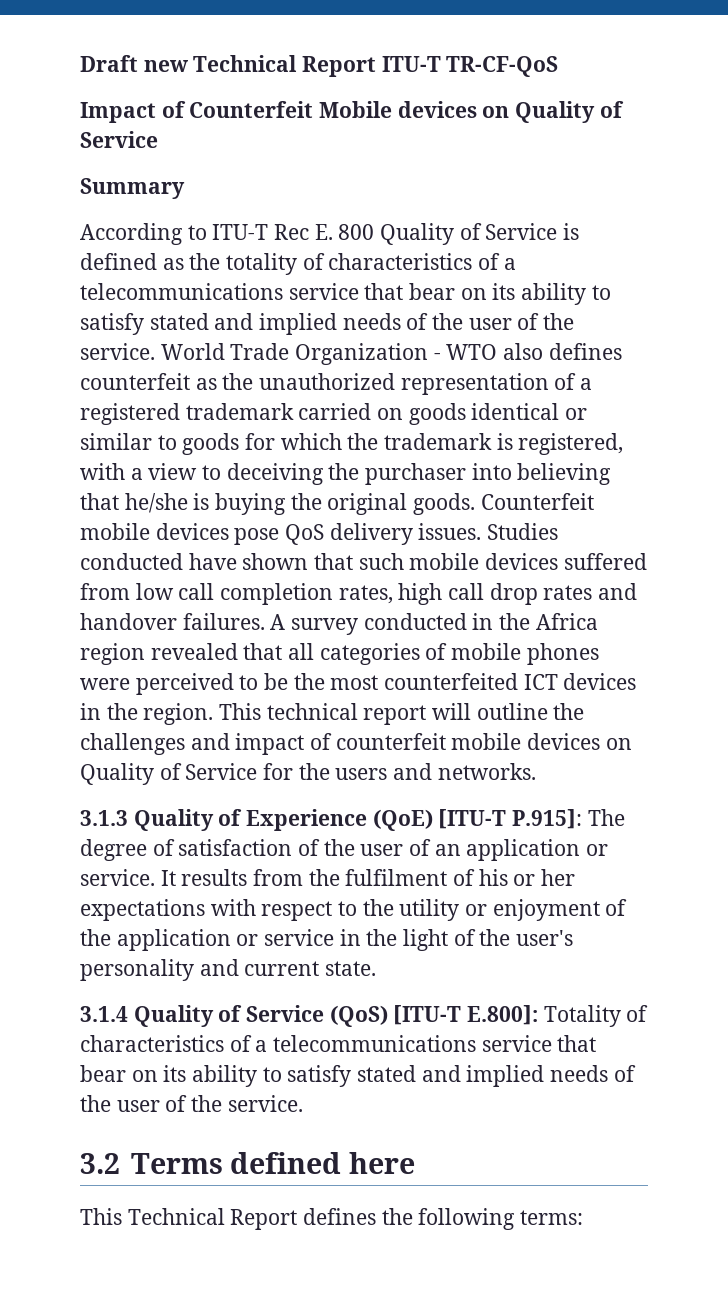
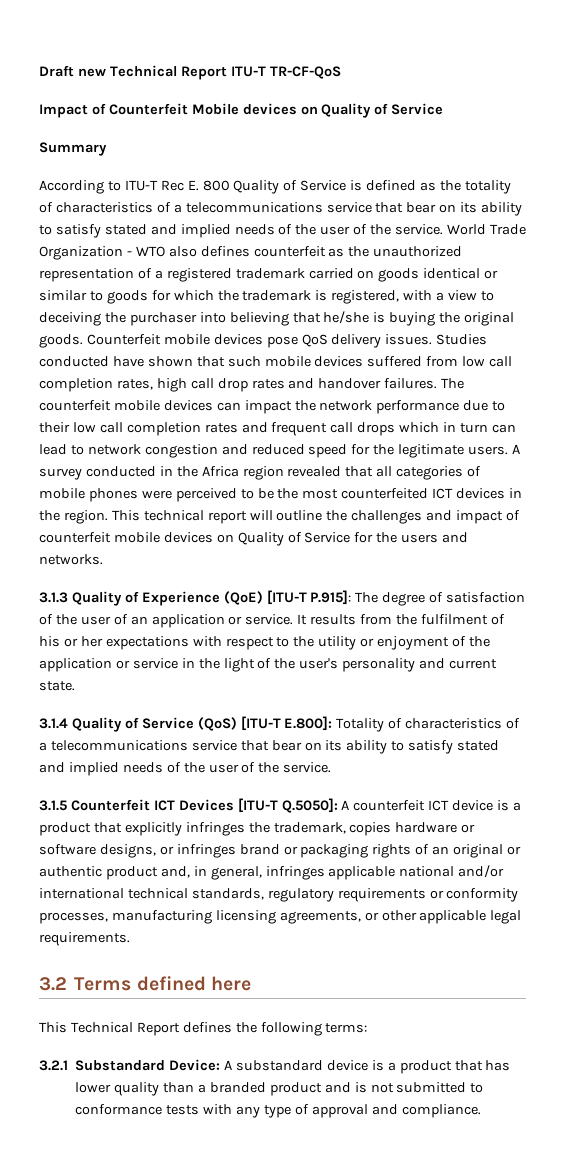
(265, 621) none -> [441,378,465,389] [39,400,506,414] [39,422,516,436] [39,444,509,458] The counterfeit mobile devices can impact the network performance due to their low call completion rates and frequent call drops which in turn can lead to network congestion and reduced speed for the legitimate users.
(303, 1103) none -> [39,798,522,813] [39,822,476,836] [39,844,522,858] [39,865,505,880] [39,888,519,902] [39,910,522,924] [39,932,130,946] // 3.1.5 Counterfeit ICT Devices [ITU-T Q.5050]: A counterfeit ICT device is a product that explicitly infringes the trademark, copies hardware or software designs, or infringes brand or packaging rights of an original or authentic product and, in general, infringes applicable national and/or international technical standards, regulatory requirements or conformity processes, manufacturing licensing agreements, or other applicable legal requirements.
(584, 1217) none -> [39,1059,511,1074] [75,1082,484,1096] [75,1104,481,1118] // 3.2.1 Substandard Device: A substandard device is a product that has lower quality than a branded product and is not submitted to conformance tests with any type of approval and compliance.

